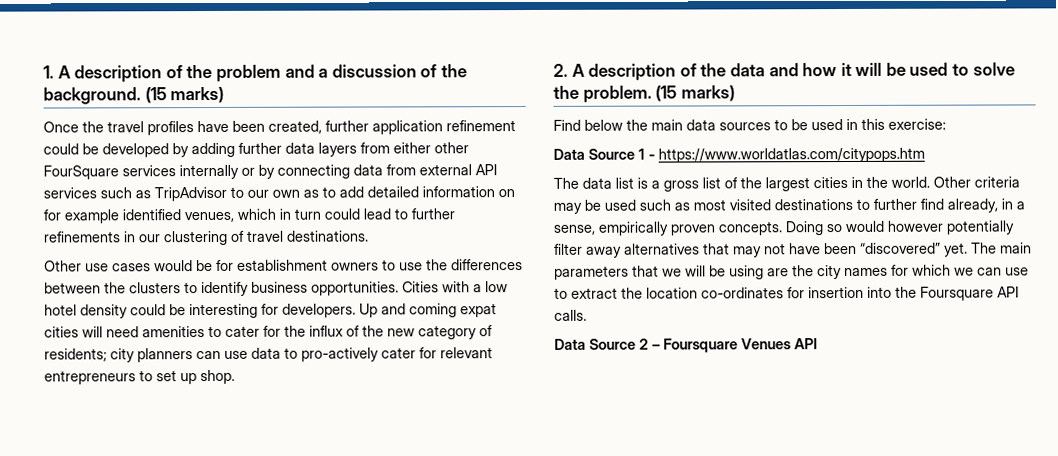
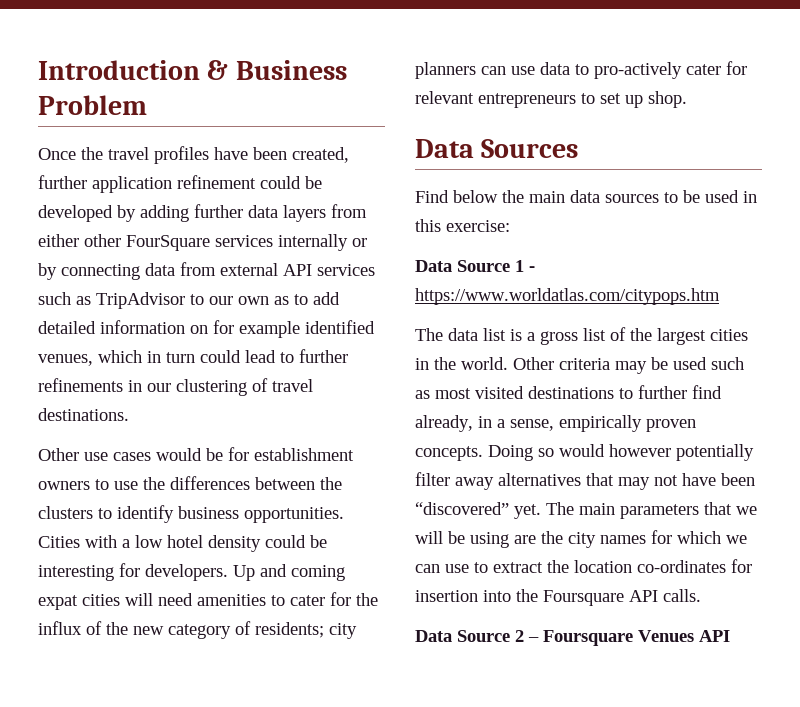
[43,64,467,83] [43,86,225,105] 1. A description of the problem and a discussion of the background. (15 marks) -> [38,60,347,80] [38,95,147,115] Introduction & Business Problem
[553,62,1015,81] [553,85,735,103] 2. A description of the data and how it will be used to solve the problem. (15 marks) -> [415,139,579,158] Data Sources

